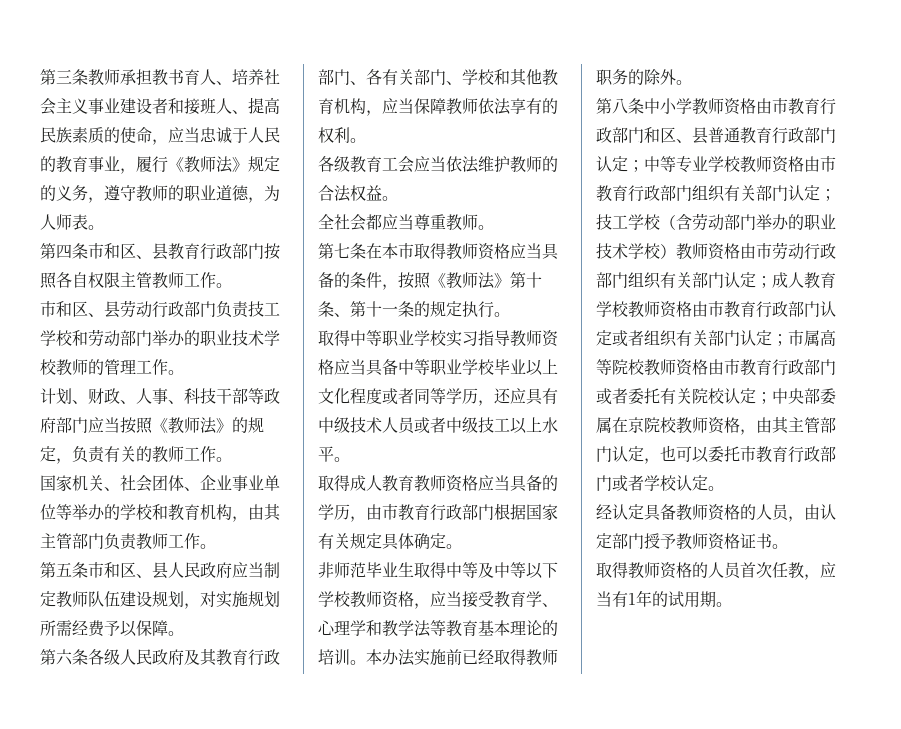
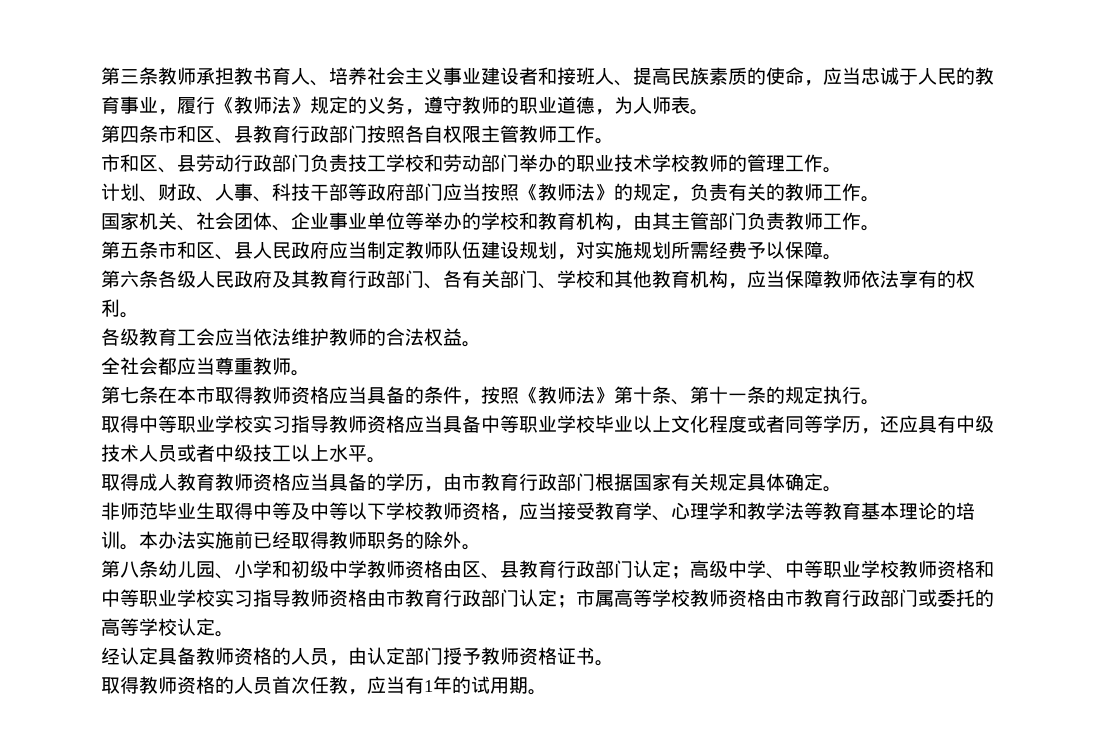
[644,98,836,115] [596,127,836,144] [596,156,836,173] [596,185,836,202] [596,213,836,231] [596,242,836,260] [596,272,836,289] [596,301,836,318] [596,329,836,347] [596,359,836,376] [596,388,836,405] [596,417,836,435] [596,445,836,464] [596,475,644,492] 中小学教师资格由市教育行政部门和区、县普通教育行政部门认定；中等专业学校教师资格由市教育行政部门组织有关部门认定；技工学校（含劳动部门举办的职业技术学校）教师资格由市劳动行政部门组织有关部门认定；成人教育学校教师资格由市教育行政部门认定或者组织有关部门认定；市属高等院校教师资格由市教育行政部门或者委托有关院校认定；中央部委属在京院校教师资格，由其主管部门认定，也可以委托市教育行政部门或者 -> [158,560,994,579] [101,589,994,608] [101,618,139,636] 幼儿园、小学和初级中学教师资格由区、县教育行政部门认定；高级中学、中等职业学校教师资格和中等职业学校实习指导教师资格由市教育行政部门认定；市属高等学校教师资格由市教育行政部门或委托的高等

